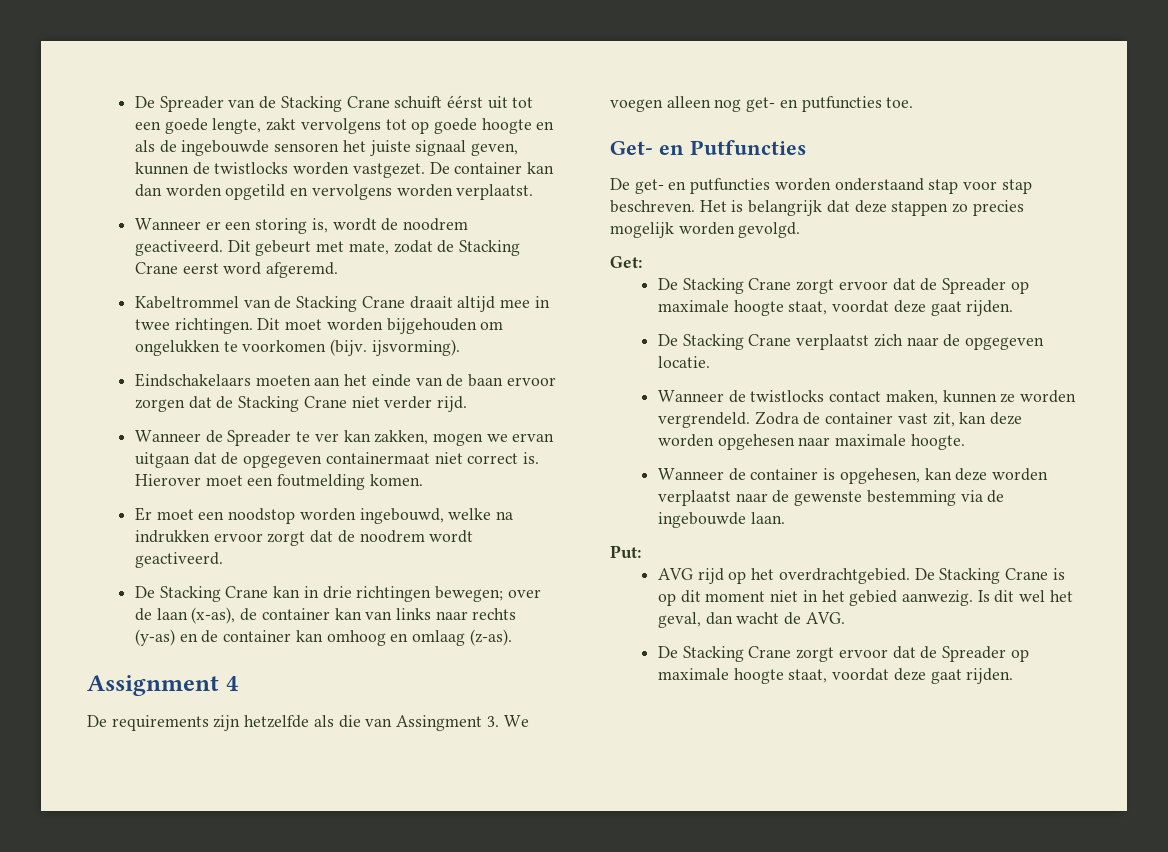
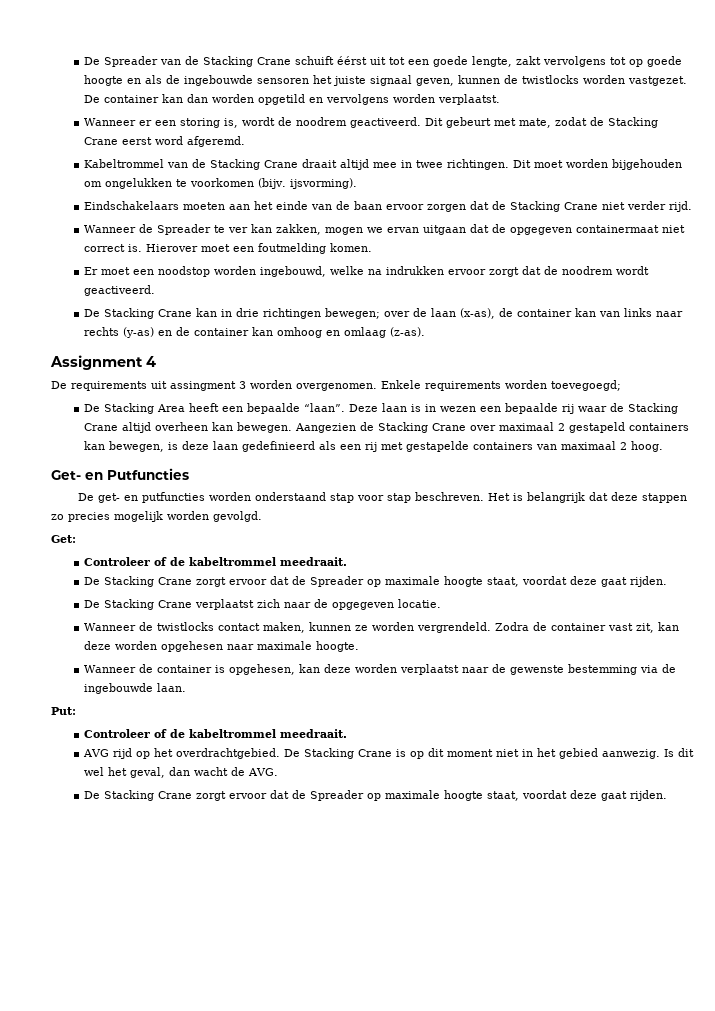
[213,715,529,731] [610,96,914,112] zijn hetzelfde als die van Assingment 3. We voegen alleen nog get- en putfuncties toe. -> [151,380,621,391] [84,403,679,414] [84,422,690,433] [84,441,664,452] uit assingment 3 worden overgenomen. Enkele requirements worden toevegoegd; // De Stacking Area heeft een bepaalde “laan”. Deze laan is in wezen een bepaalde rij waar de Stacking Crane altijd overheen kan bewegen. Aangezien de Stacking Crane over maximaal 2 gestapeld containers kan bewegen, is deze laan gedefinieerd als een rij met gestapelde containers van maximaal 2 hoog.
(642, 262) none -> [84,557,348,566] // Controleer of de kabeltrommel meedraait.
(641, 551) none -> [84,729,348,738] // Controleer of de kabeltrommel meedraait.

